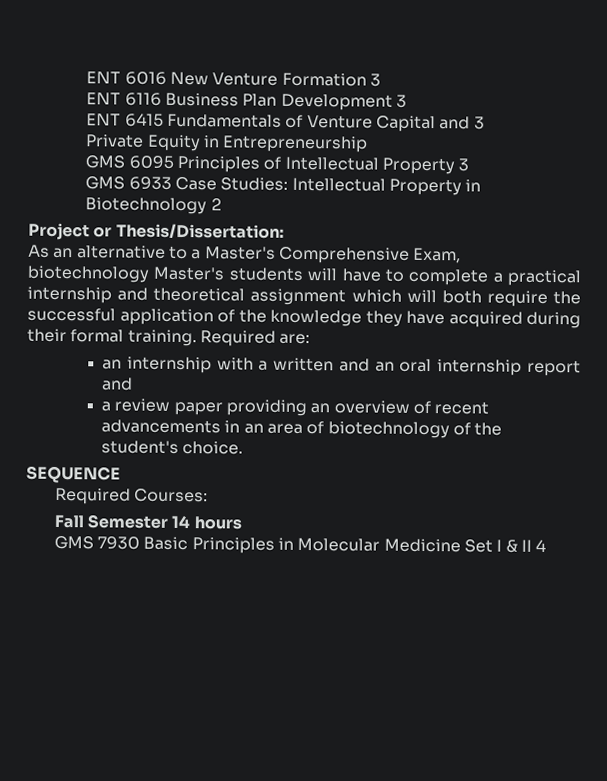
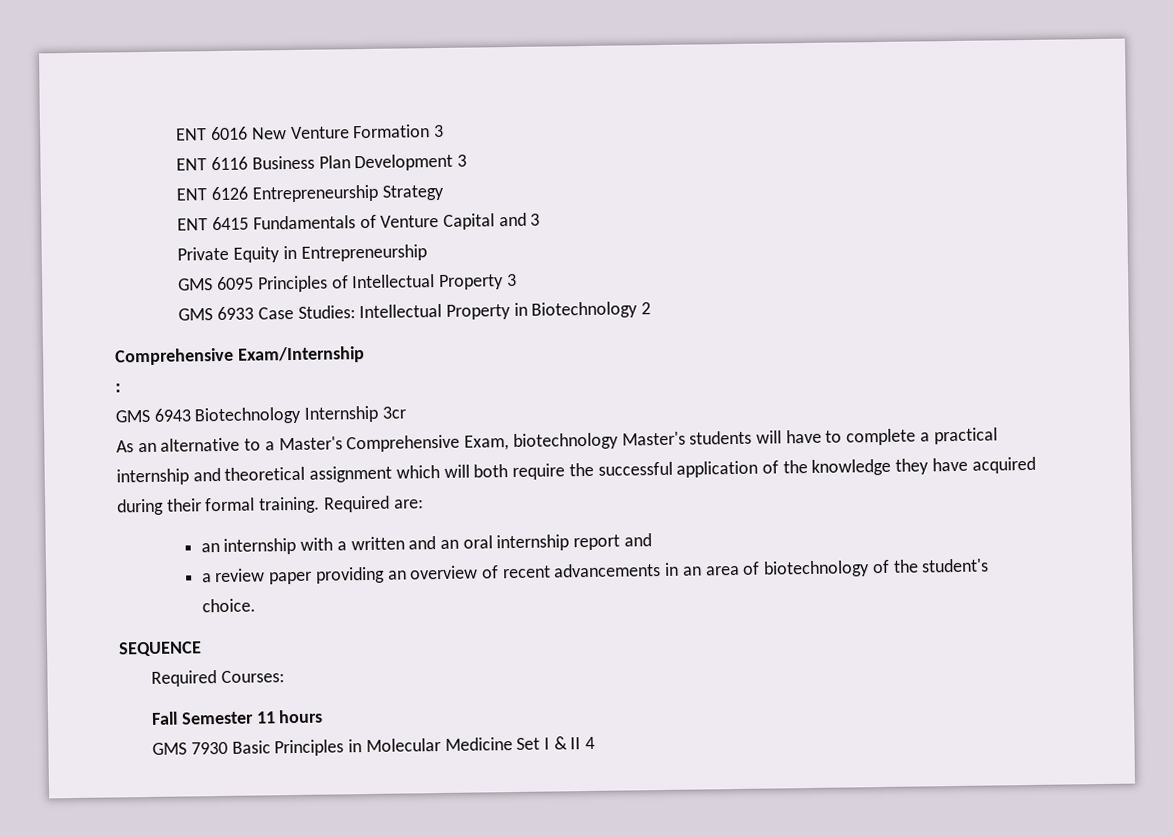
(407, 101) none -> [176,184,445,203] // ENT 6126 Entrepreneurship Strategy
[28,222,284,241] Project or Thesis/Dissertation: -> [115,346,365,366] [115,383,121,393] [115,405,406,425] Comprehensive Exam/Internship // : // GMS 6943 Biotechnology Internship 3cr
[171,514,191,529] 14 -> [255,711,276,724] 11

